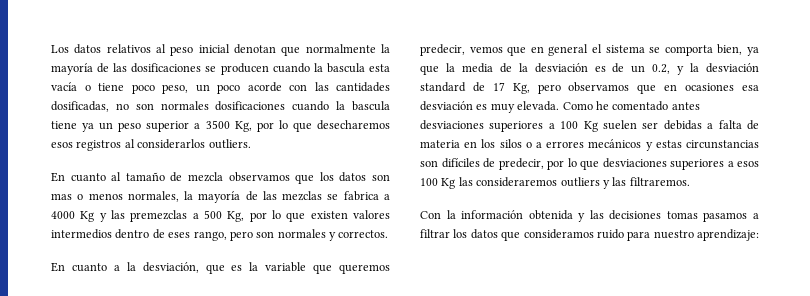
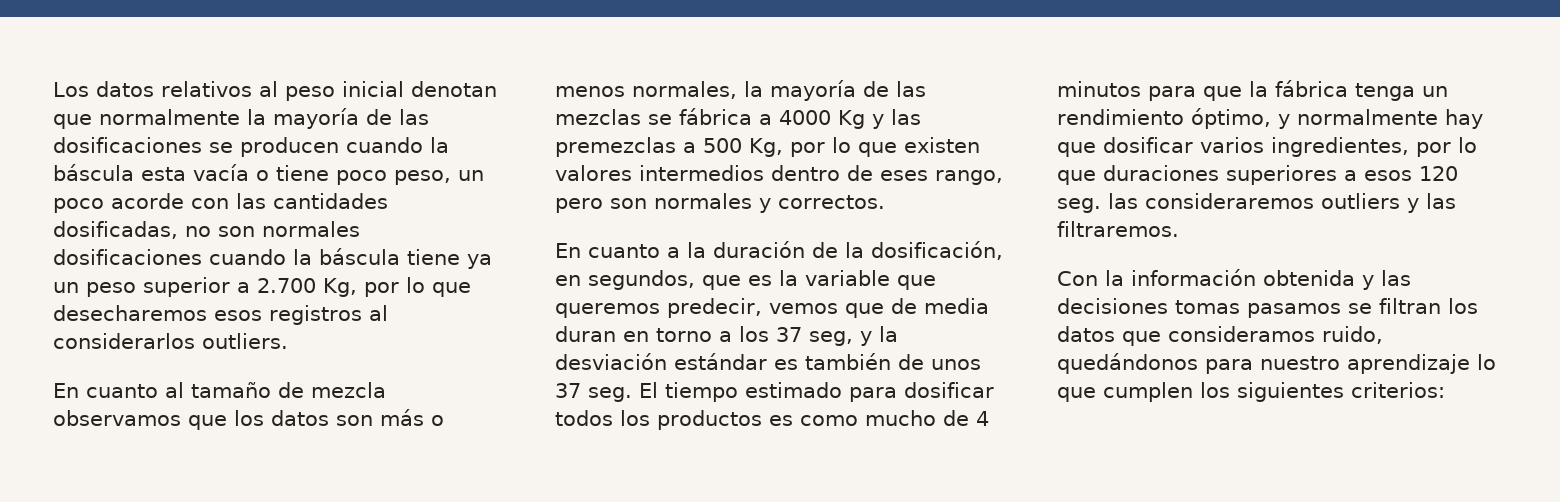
[326,63,365,73] bascula -> [53,164,134,181] báscula
[352,101,390,111] bascula -> [319,248,400,265] báscula
[205,120,230,129] 3500 -> [257,278,316,293] 2.700
[51,193,72,200] mas -> [380,409,424,426] más
[343,191,379,201] fabrica -> [679,108,752,125] fábrica
[142,262,199,273] desviación, -> [713,241,1003,260] [555,270,695,290] duración de la dosificación, en segundos,
[530,44,759,56] [420,63,759,75] [420,82,759,94] [420,101,700,113] [420,120,759,132] [420,139,759,151] [420,158,667,170] en general el sistema se comporta bien, ya que la media de la desviación es de un 0.2, y la desviación standard de 17 Kg, pero observamos que en ocasiones esa desviación es muy elevada. Como he comentado antes desviaciones superiores a 100 Kg suelen ser debidas a falta de materia en los silos o a errores mecánicos y estas circunstancias son difíciles de predecir, por lo que desviaciones -> [891,298,989,314] [555,326,898,346] [555,353,981,370] [555,382,994,402] [555,410,989,430] [1057,80,1448,101] [1057,108,1483,129] [1057,137,1477,157] [1057,165,1219,185] de media duran en torno a los 37 seg, y la desviación estándar es también de unos 37 seg. El tiempo estimado para dosificar todos los productos es como mucho de 4 minutos para que la fábrica tenga un rendimiento óptimo, y normalmente hay que dosificar varios ingredientes, por lo que duraciones
[420,178,456,189] 100 Kg -> [1419,166,1458,181] [1057,198,1101,213] 120 seg.
[753,213,759,219] [420,229,450,238] a filtrar -> [1348,298,1441,314] se filtran
[596,229,759,241] ruido para nuestro aprendizaje: -> [1322,326,1383,344] [1057,353,1496,374] [1057,382,1445,402] ruido, quedándonos para nuestro aprendizaje lo que cumplen los siguientes criterios:

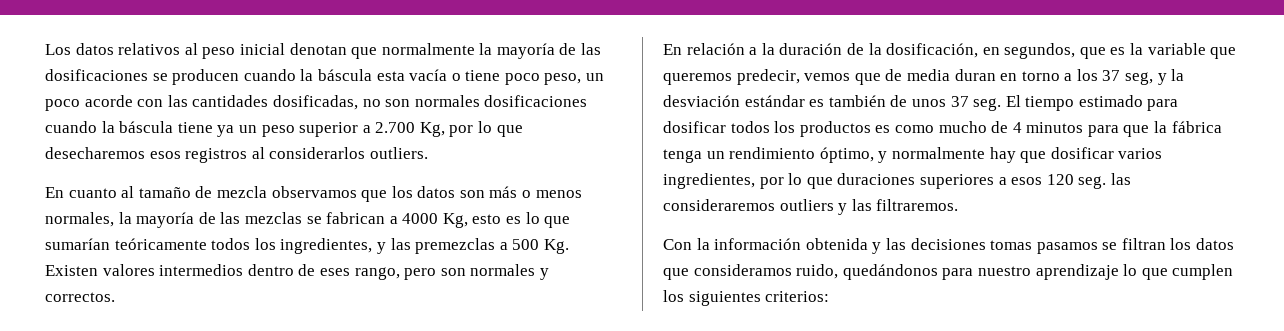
[679,108,752,125] fábrica -> [326,212,386,224] fabrican
[838,110,865,129] Kg -> [442,212,571,228] [45,238,373,254] Kg, esto es lo que sumarían teóricamente todos los ingredientes,
[749,137,980,157] Kg, por lo que existen -> [543,239,569,254] [45,265,98,276] Kg. Existen
[588,244,660,258] cuanto -> [686,43,745,55] relación

